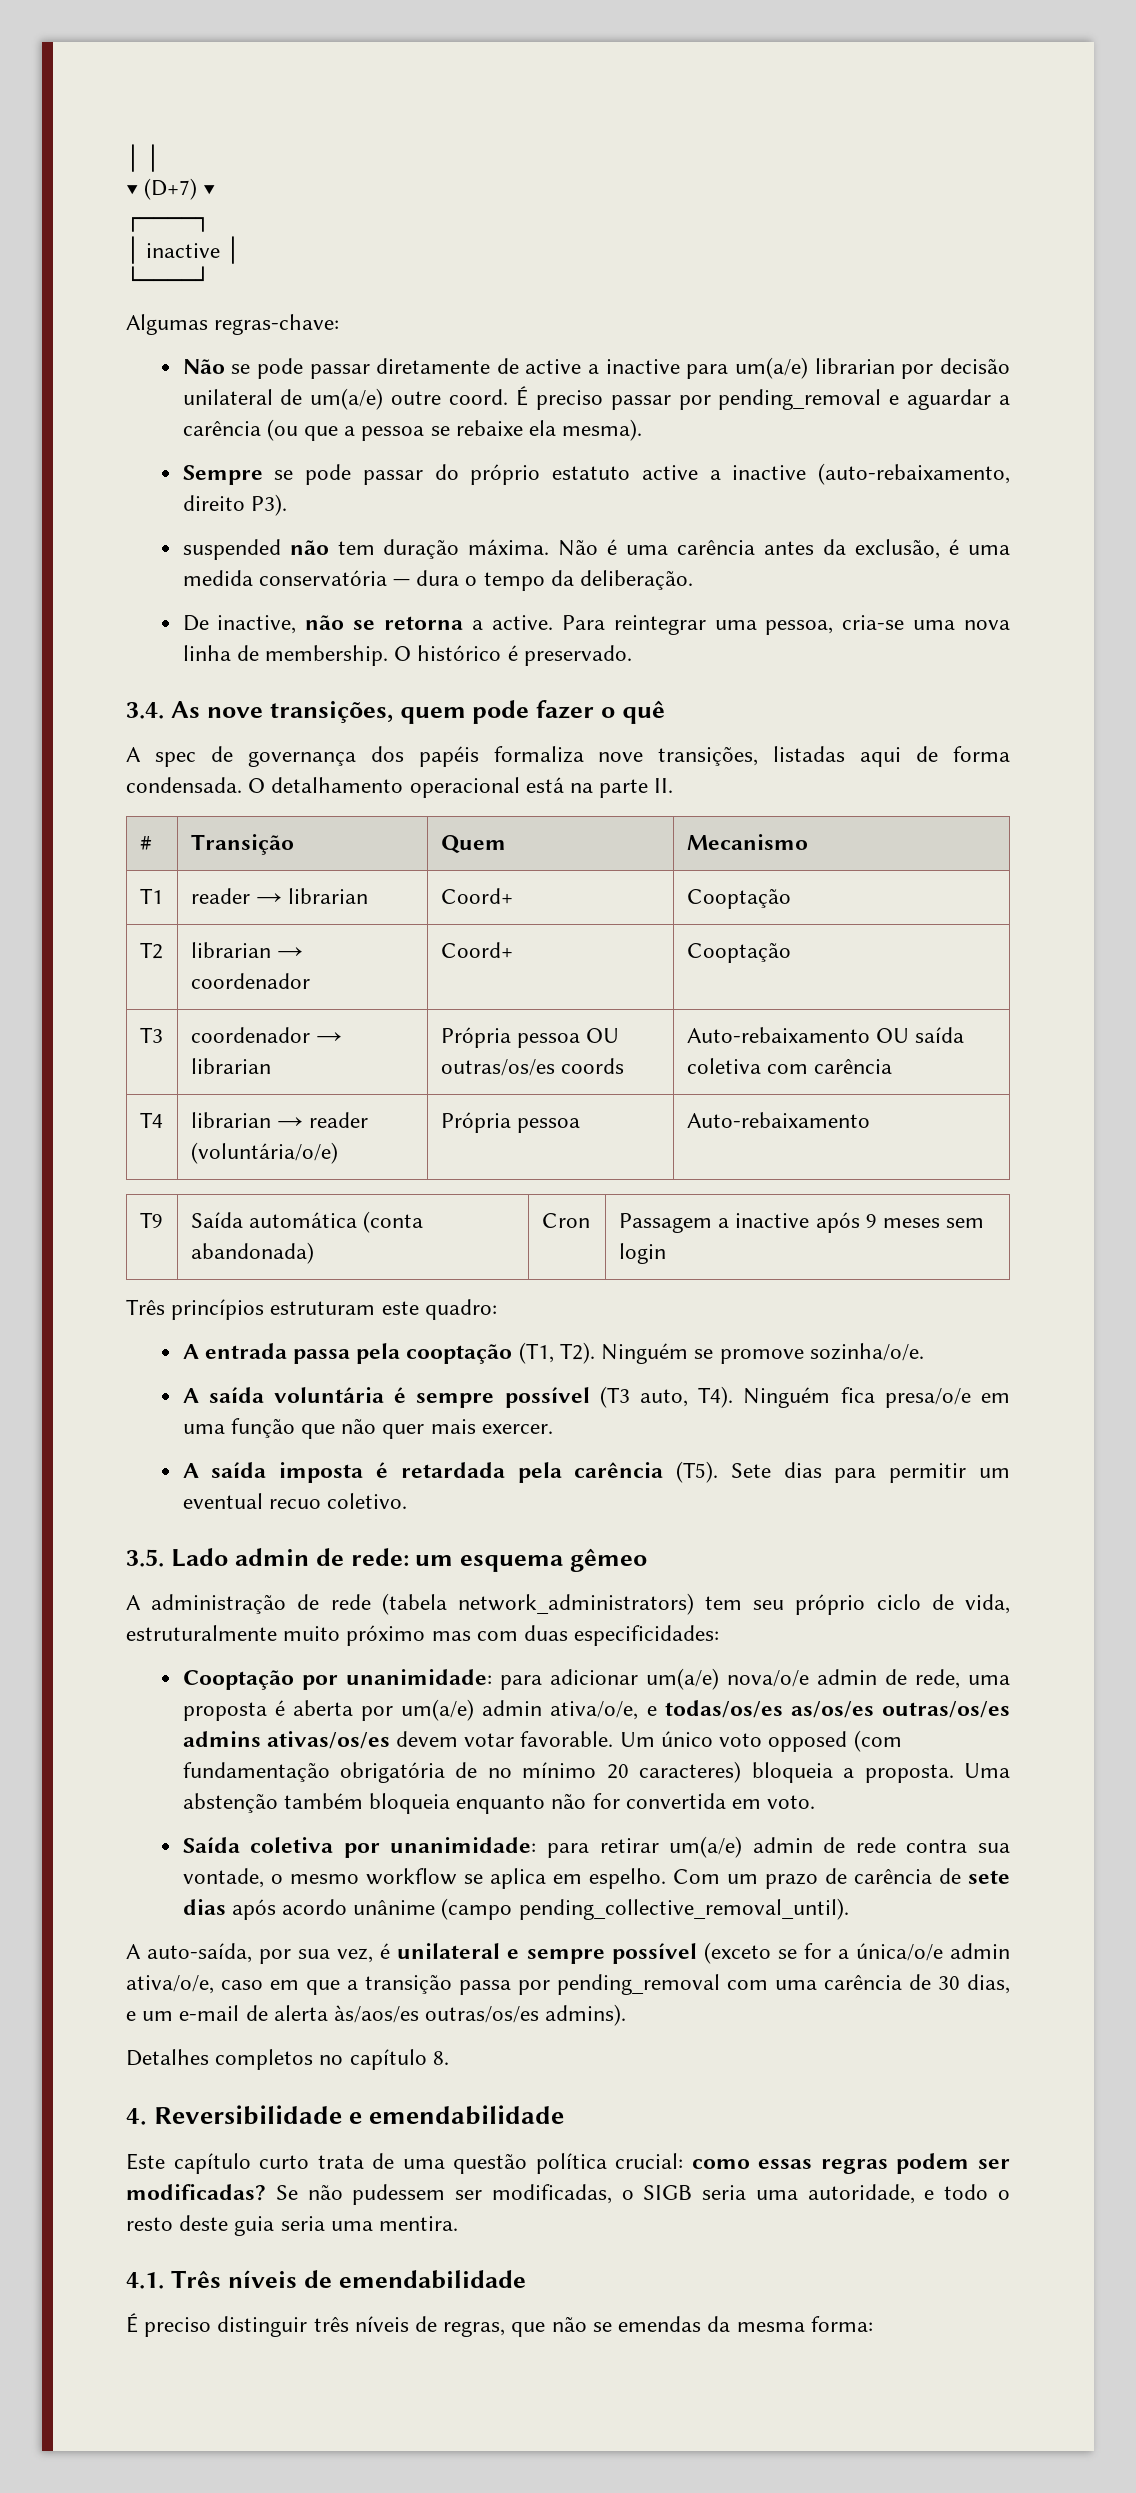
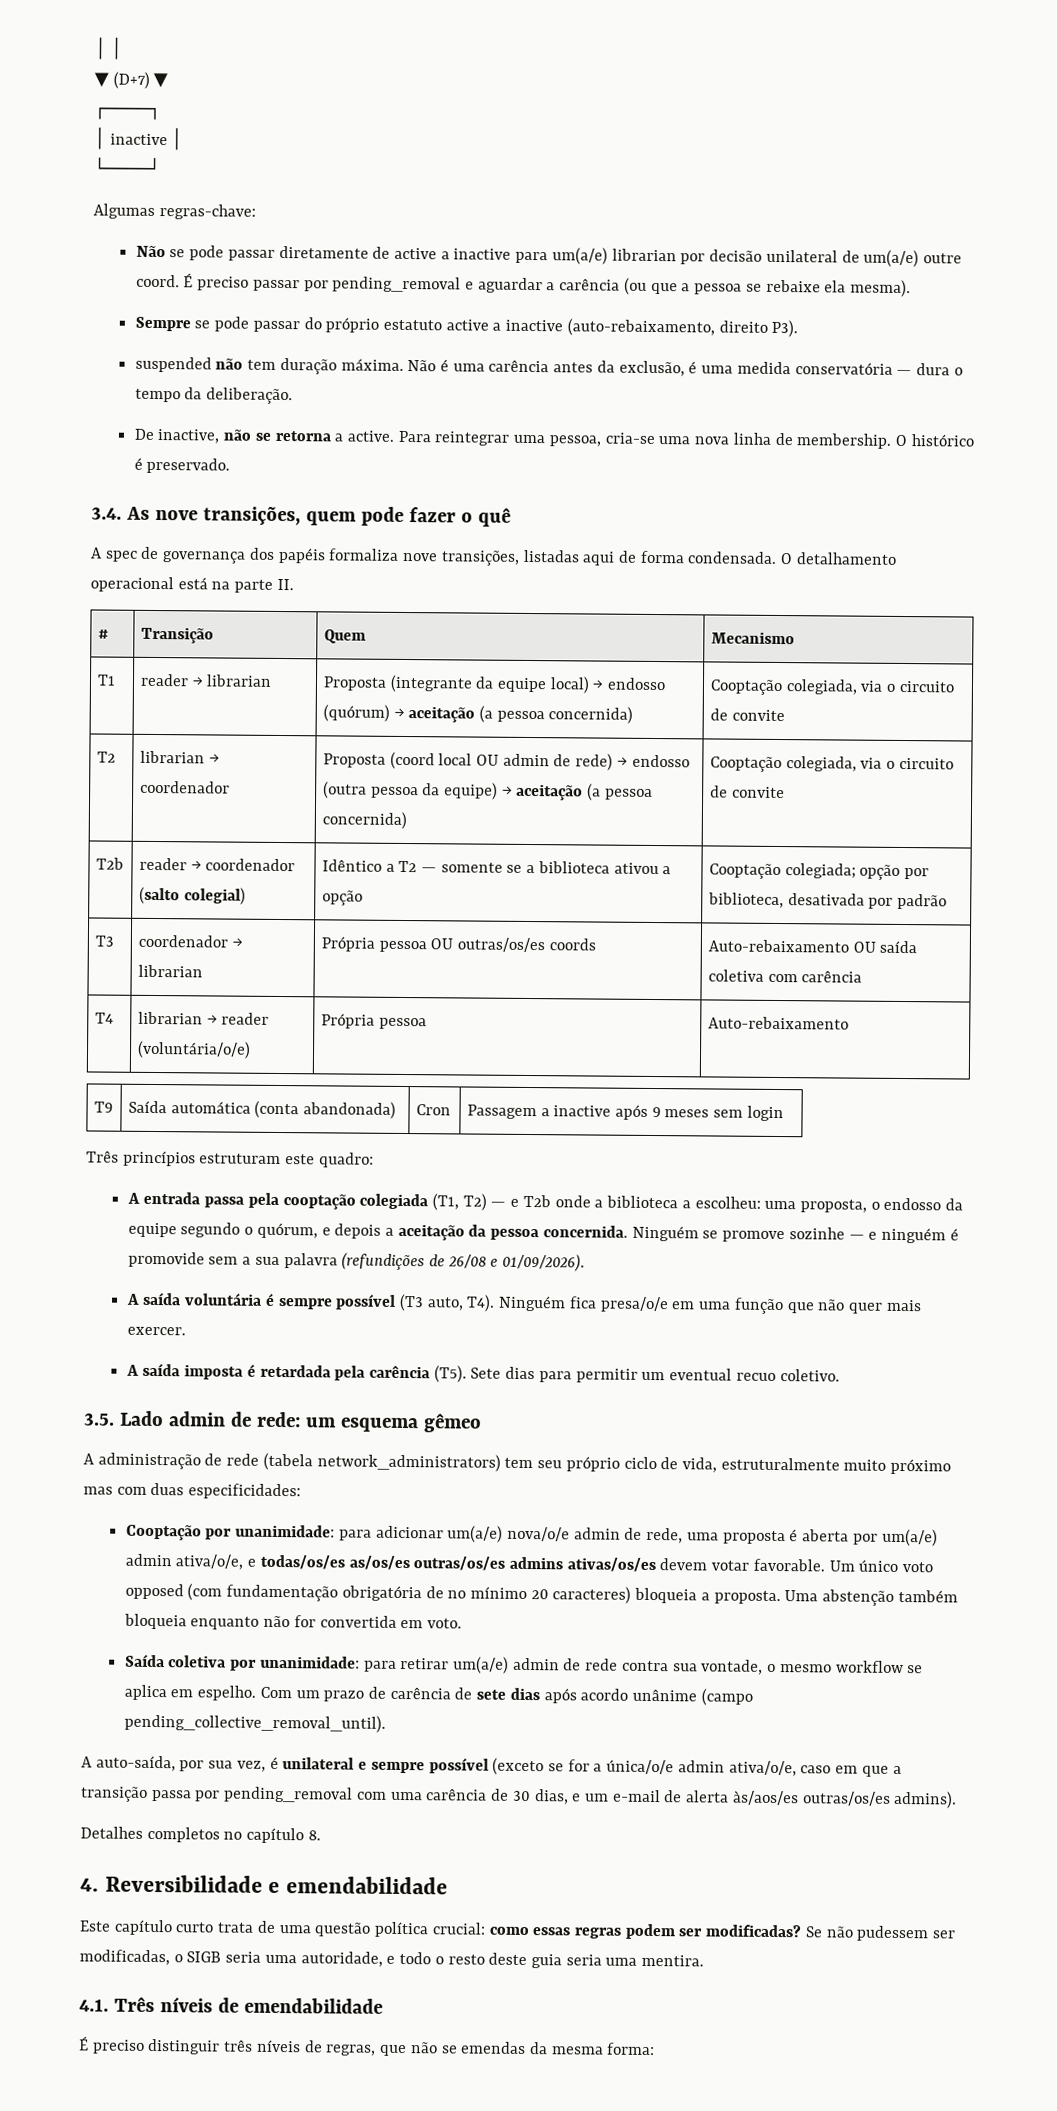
[440,888,513,904] [686,888,791,909] [139,942,163,959] [190,942,304,958] [190,973,310,989] [440,942,513,958] [686,942,791,963] Coord+ | Cooptação // T2 | librarian → coordenador | Coord+ | Cooptação -> [322,674,667,694] [322,704,634,724] [709,679,955,696] [709,708,785,722] [96,751,116,763] [139,750,220,764] [139,780,230,794] [322,751,690,771] [322,781,653,801] [321,811,407,830] [709,756,954,773] [709,785,785,799] [95,857,124,870] [138,857,296,872] [138,886,246,905] [321,859,672,875] [321,890,363,906] [708,863,929,880] [707,892,947,910] Proposta (integrante da equipe local) → endosso (quórum) → aceitação (a pessoa concernida) | Cooptação colegiada, via o circuito de convite // T2 | librarian → coordenador | Proposta (coord local OU admin de rede) → endosso (outra pessoa da equipe) → aceitação (a pessoa concernida) | Cooptação colegiada, via o circuito de convite // T2b | reader → coordenador (salto colegial) | Idêntico a T2 — somente se a biblioteca ativou a opção | Cooptação colegiada; opção por biblioteca, desativada por padrão
[518,1342,924,1364] (T1, T2). Ninguém se promove sozinha/o/e. -> [359,1193,964,1213] [127,1222,959,1244] [127,1251,586,1272] colegiada (T1, T2) — e T2b onde a biblioteca a escolheu: uma proposta, o endosso da equipe segundo o quórum, e depois a aceitação da pessoa concernida. Ninguém se promove sozinhe — e ninguém é promovide sem a sua palavra (refundições de 26/08 e 01/09/2026).

